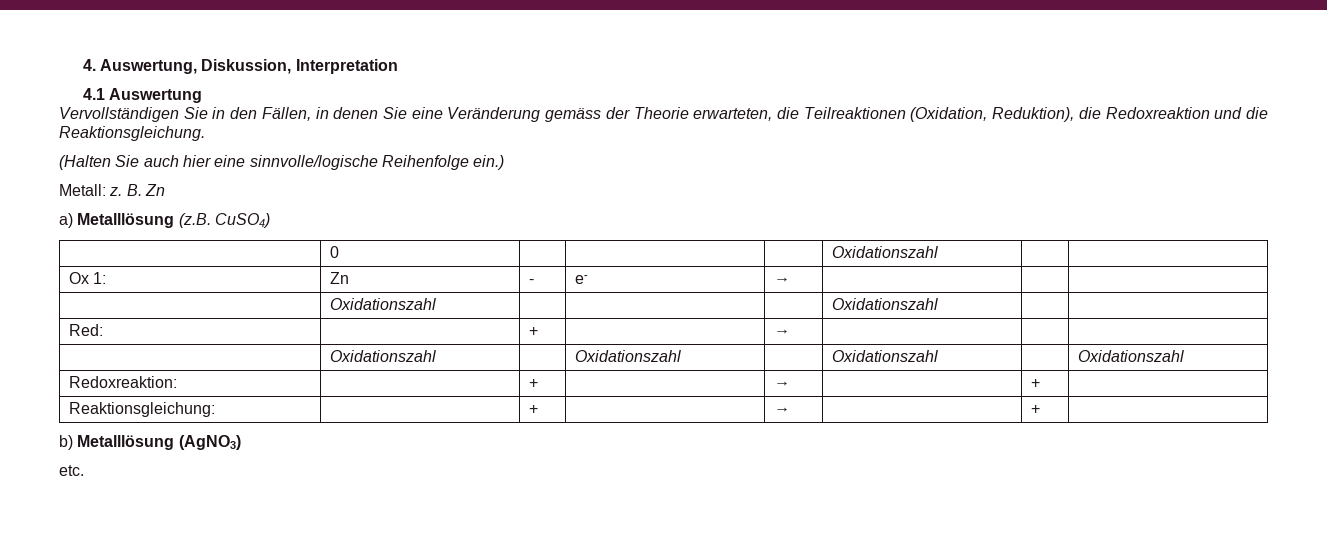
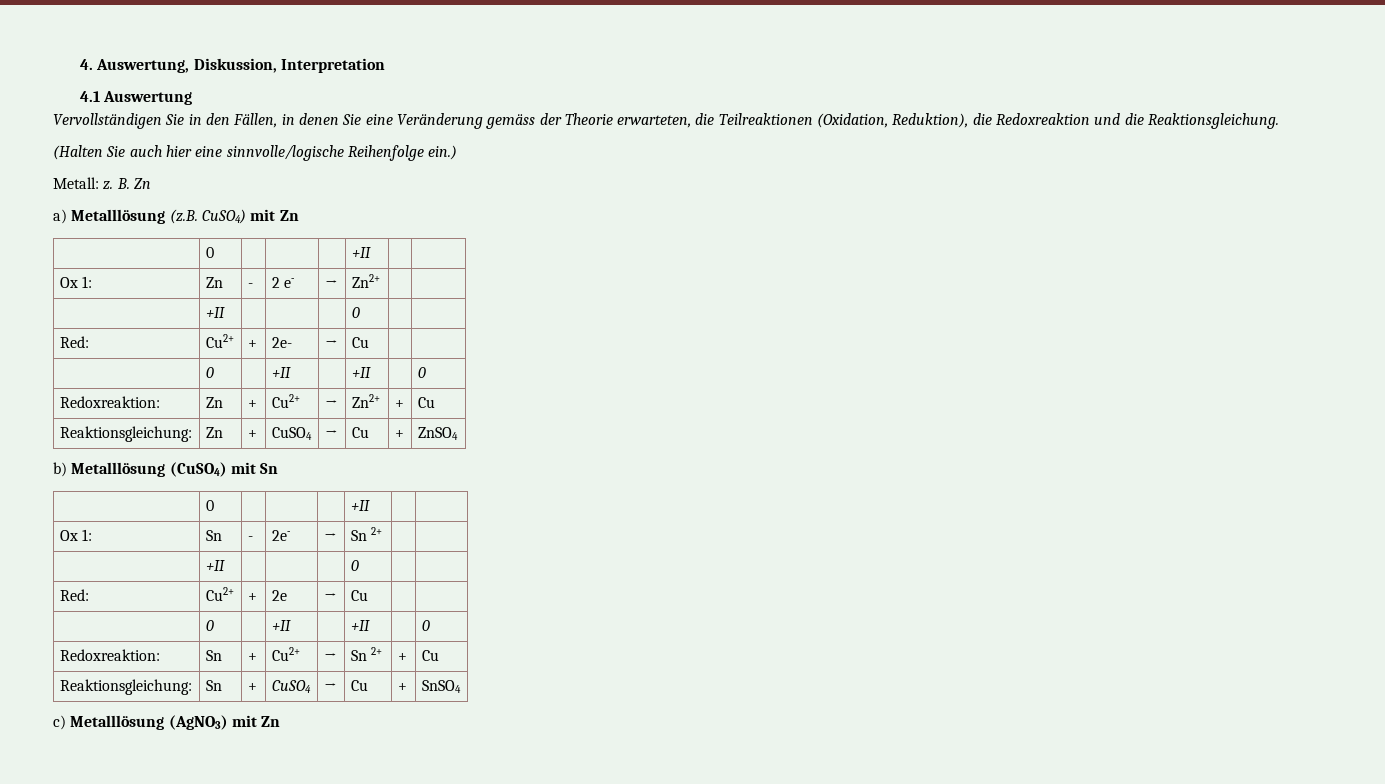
[329,246,339,258] [831,246,938,258] // | 0 | | | | Oxidationszahl -> [250,209,299,221] [205,247,214,258] [351,247,371,258] mit Zn // | 0 | | | | +II
(534, 281) none -> [271,277,280,288] 2
[329,298,436,310] [831,298,938,310] [68,324,103,336] [528,327,538,336] [773,329,790,336] [329,350,436,362] [574,350,681,362] [831,350,938,362] [1077,350,1184,362] [68,376,177,388] [528,379,538,388] [773,381,790,388] [1030,379,1040,388] [68,402,215,417] [528,405,538,414] [773,407,790,414] [1030,405,1040,414] | | // | Oxidationszahl | | | | Oxidationszahl | | // Red: | | + | | → | | | // | Oxidationszahl | | Oxidationszahl | | Oxidationszahl | | Oxidationszahl // Redoxreaktion: | | + | | → | | + | // Reaktionsgleichung: | | + | | → | | + | -> [351,274,380,288] [205,307,225,318] [351,307,360,318] [59,336,89,348] [205,334,234,348] [247,340,257,348] [271,337,292,348] [324,340,338,348] [351,337,369,348] [205,367,214,378] [271,367,291,378] [351,367,371,378] [417,367,426,378] [59,396,160,408] [205,397,223,408] [247,400,257,408] [271,394,300,408] [324,400,338,408] [351,394,380,408] [394,400,404,408] [417,397,435,408] [59,426,192,442] [205,427,223,438] [247,430,257,438] [271,427,312,440] [324,430,338,438] [351,427,369,438] [394,430,404,438] [417,427,458,440] Zn2+ | | // | +II | | | | 0 | | // Red: | Cu2+ | + | 2e- | → | Cu | | // | 0 | | +II | | +II | | 0 // Redoxreaktion: | Zn | + | Cu2+ | → | Zn2+ | + | Cu // Reaktionsgleichung: | Zn | + | CuSO4 | → | Cu | + | ZnSO4
(175, 442) none -> [169,462,279,477] [205,500,214,511] [350,500,370,511] [59,529,93,541] [205,530,222,541] [247,536,253,541] [271,530,290,541] [323,533,337,541] [350,527,383,541] [205,560,225,571] [350,560,359,571] [59,589,89,601] [205,587,234,601] [247,593,257,601] [271,590,287,601] [323,593,337,601] [350,590,368,601] [205,620,214,631] [271,620,291,631] [350,620,370,631] [421,620,430,631] [59,649,160,661] [205,650,222,661] [247,653,257,661] [271,647,300,661] [323,653,337,661] [350,647,383,661] [397,653,407,661] [421,650,439,661] [59,679,192,695] [205,680,222,691] [247,683,257,691] [271,680,311,693] [323,683,337,691] [350,680,368,691] [397,683,407,691] [421,680,461,693] [53,715,165,730] (CuSO4) mit Sn // | 0 | | | | +II | | // Ox 1: | Sn | - | 2e- | → | Sn 2+ | | // | +II | | | | 0 | | // Red: | Cu2+ | + | 2e | → | Cu | | // | 0 | | +II | | +II | | 0 // Redoxreaktion: | Sn | + | Cu2+ | → | Sn 2+ | + | Cu // Reaktionsgleichung: | Sn | + | CuSO4 | → | Cu | + | SnSO4 // c) Metalllösung
[59,465,84,476] // etc. -> [231,715,281,727] mit Zn

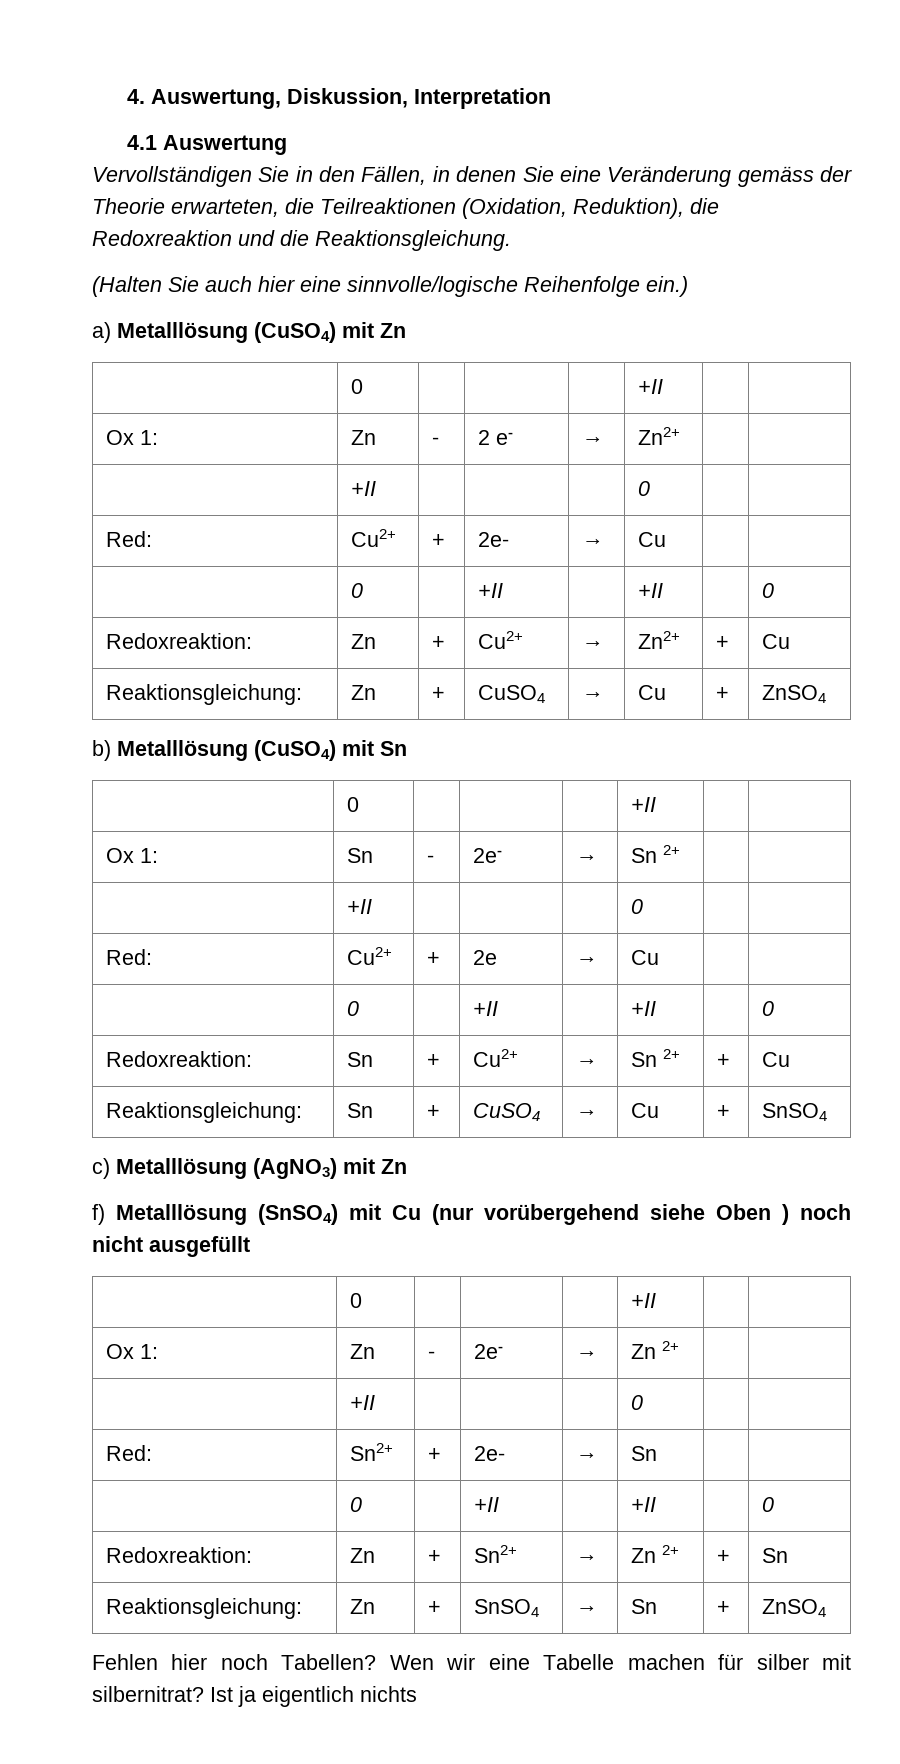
[53,177,151,190] // Metall: z. B. Zn -> (688, 286) none
[169,209,246,224] (z.B. CuSO4) -> [254,322,336,343] (CuSO4)
(281, 721) none -> [92,1204,851,1225] [92,1236,250,1257] [350,1293,363,1308] [631,1293,657,1308] [106,1344,159,1359] [350,1344,376,1359] [428,1351,436,1359] [474,1344,504,1359] [576,1350,599,1359] [631,1341,680,1359] [350,1395,376,1410] [631,1395,644,1410] [106,1445,153,1461] [350,1443,394,1461] [428,1448,442,1461] [474,1446,506,1461] [576,1452,599,1461] [631,1446,658,1461] [350,1497,363,1512] [474,1497,500,1512] [631,1497,657,1512] [762,1497,775,1512] [106,1547,253,1563] [350,1548,376,1563] [428,1550,442,1563] [474,1545,518,1563] [576,1554,599,1563] [631,1545,680,1563] [717,1550,731,1563] [762,1548,789,1563] [106,1598,303,1619] [350,1599,376,1614] [428,1601,442,1614] [474,1599,540,1617] [576,1605,599,1614] [631,1599,658,1614] [717,1601,731,1614] [762,1599,827,1617] [92,1654,852,1670] [92,1686,417,1707] // f) Metalllösung (SnSO4) mit Cu (nur vorübergehend siehe Oben ) noch nicht ausgefüllt // | 0 | | | | +II | | // Ox 1: | Zn | - | 2e- | → | Zn 2+ | | // | +II | | | | 0 | | // Red: | Sn2+ | + | 2e- | → | Sn | | // | 0 | | +II | | +II | | 0 // Redoxreaktion: | Zn | + | Sn2+ | → | Zn 2+ | + | Sn // Reaktionsgleichung: | Zn | + | SnSO4 | → | Sn | + | ZnSO4 // Fehlen hier noch Tabellen? Wen wir eine Tabelle machen für silber mit silbernitrat? Ist ja eigentlich nichts

